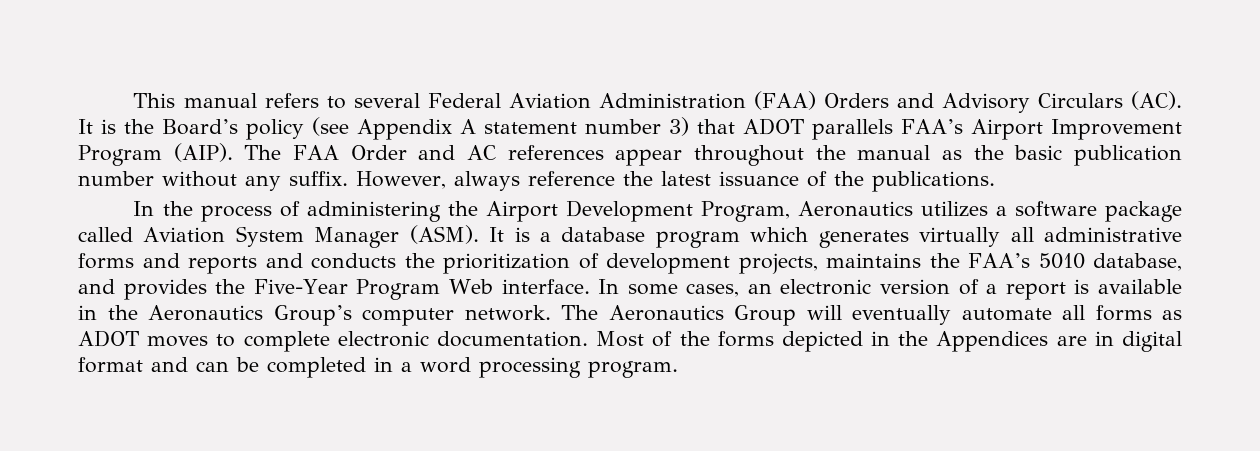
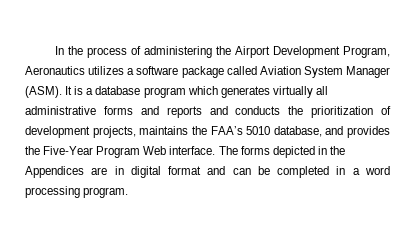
[133,91,1182,113] [78,117,1182,140] [78,143,1182,166] [78,171,995,192] This manual refers to several Federal Aviation Administration (FAA) Orders and Advisory Circulars (AC). It is the Board’s policy (see Appendix A statement number 3) that ADOT parallels FAA’s Airport Improvement Program (AIP). The FAA Order and AC references appear throughout the manual as the basic publication number without any suffix. However, always reference the latest issuance of the publications. // -> (54, 50) none
[598,279,1182,300] [78,305,1182,326] [78,330,710,352] In some cases, an electronic version of a report is available in the Aeronautics Group’s computer network. The Aeronautics Group will eventually automate all forms as ADOT moves to complete electronic documentation. Most of the -> [218,146,238,155] The

